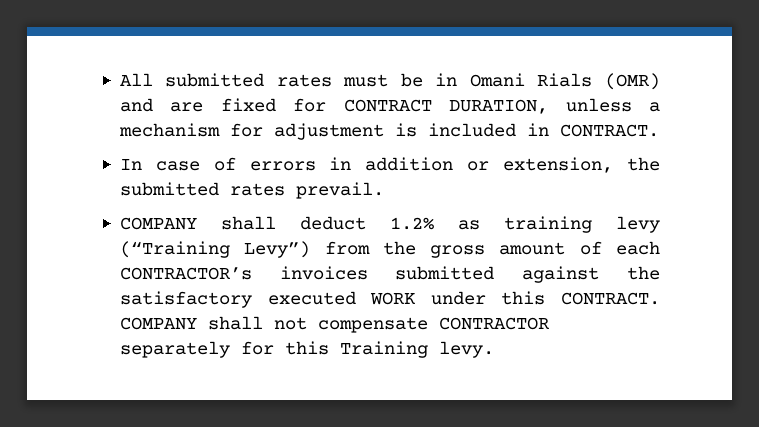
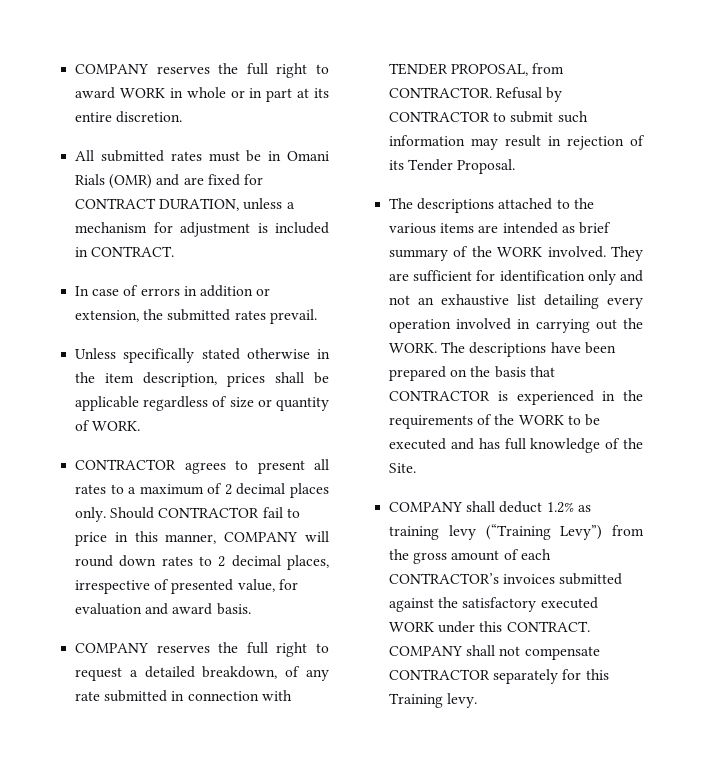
(119, 79) none -> [75,63,329,78] [75,87,329,102] [75,111,183,123] COMPANY reserves the full right to award WORK in whole or in part at its entire discretion. //
(384, 190) none -> [75,348,330,363] [75,372,329,387] [75,396,329,411] [75,420,141,431] [75,459,329,474] [75,483,329,498] [75,507,300,522] [75,531,329,546] [75,555,329,570] [75,579,298,594] [75,603,251,615] [75,642,329,657] [75,666,329,681] [75,690,292,702] [389,63,565,76] [389,87,563,102] [389,111,588,123] [389,135,645,150] [389,159,516,174] [389,198,594,213] [389,222,611,234] [389,246,643,261] [389,270,643,285] [389,294,643,309] [389,318,643,333] [389,342,616,357] [389,366,555,381] [389,390,643,405] [389,414,600,429] [389,438,643,453] [389,463,417,473] // Unless specifically stated otherwise in the item description, prices shall be applicable regardless of size or quantity of WORK. // CONTRACTOR agrees to present all rates to a maximum of 2 decimal places only. Should CONTRACTOR fail to price in this manner, COMPANY will round down rates to 2 decimal places, irrespective of presented value, for evaluation and award basis. // COMPANY reserves the full right to request a detailed breakdown, of any rate submitted in connection with TENDER PROPOSAL, from CONTRACTOR. Refusal by CONTRACTOR to submit such information may result in rejection of its Tender Proposal. // The descriptions attached to the various items are intended as brief summary of the WORK involved. They are sufficient for identification only and not an exhaustive list detailing every operation involved in carrying out the WORK. The descriptions have been prepared on the basis that CONTRACTOR is experienced in the requirements of the WORK to be executed and has full knowledge of the Site.

